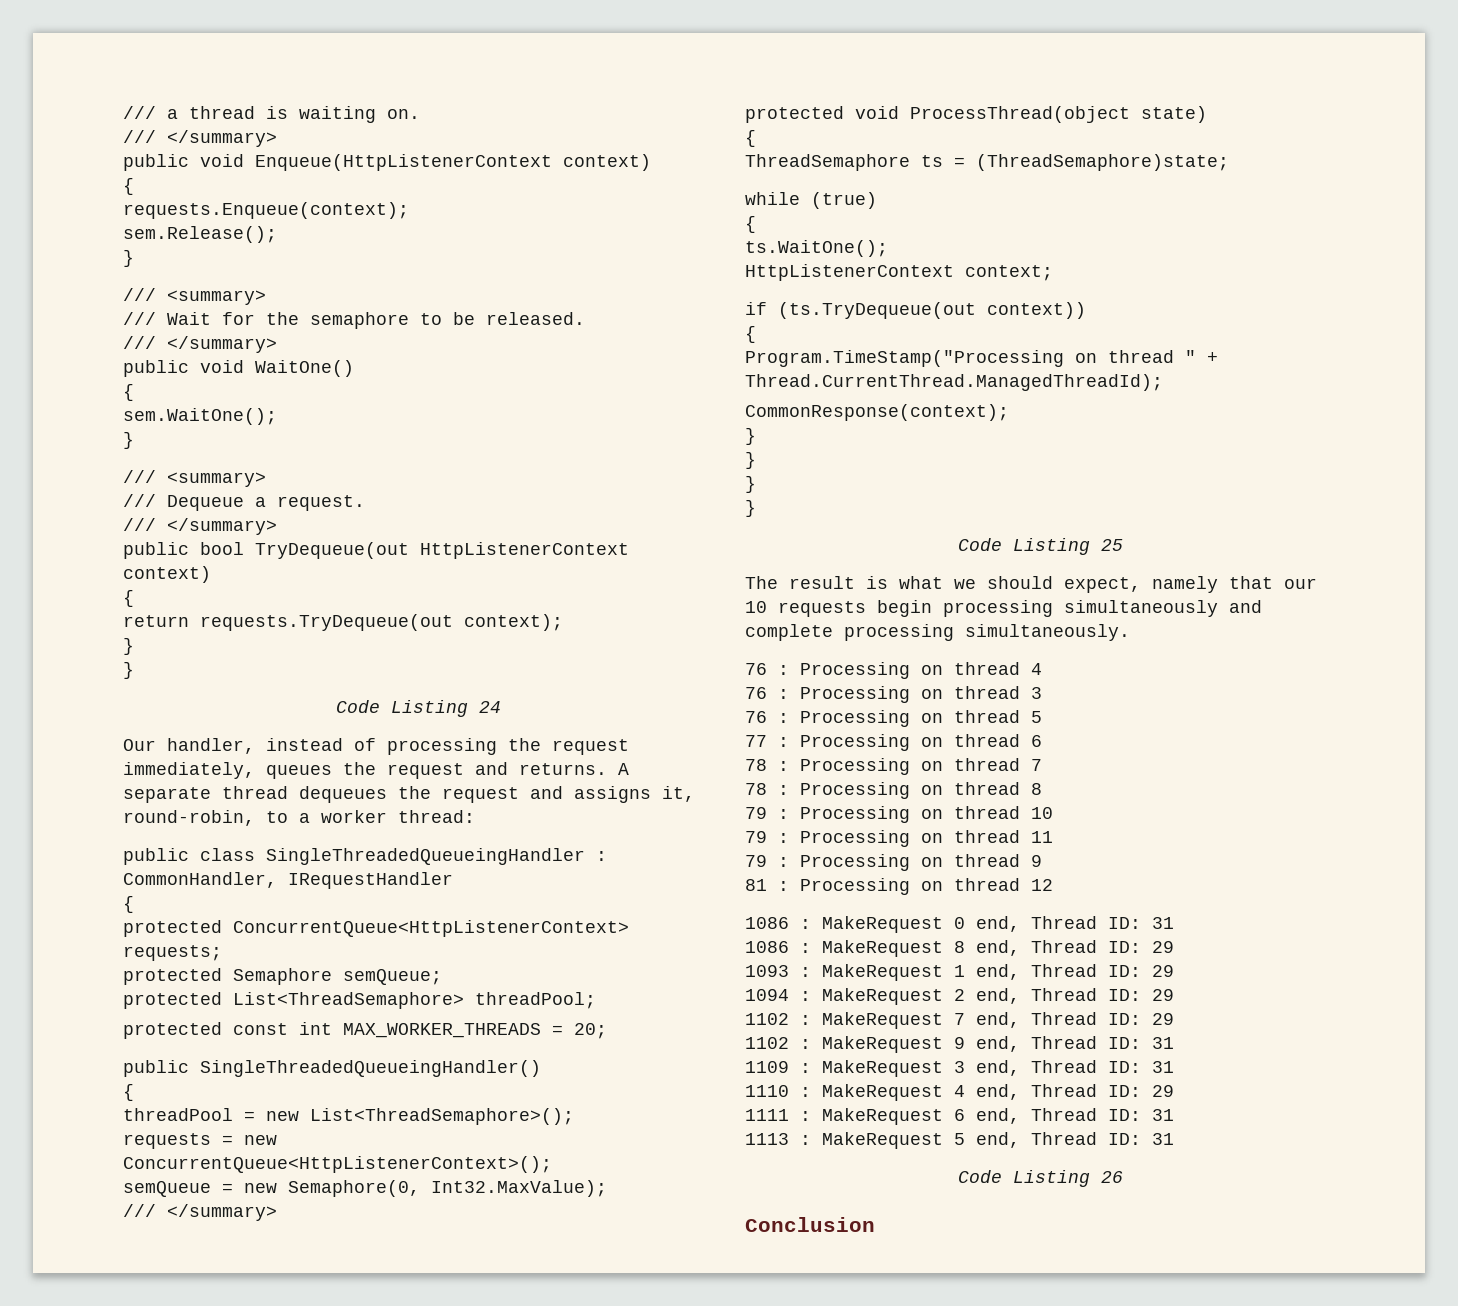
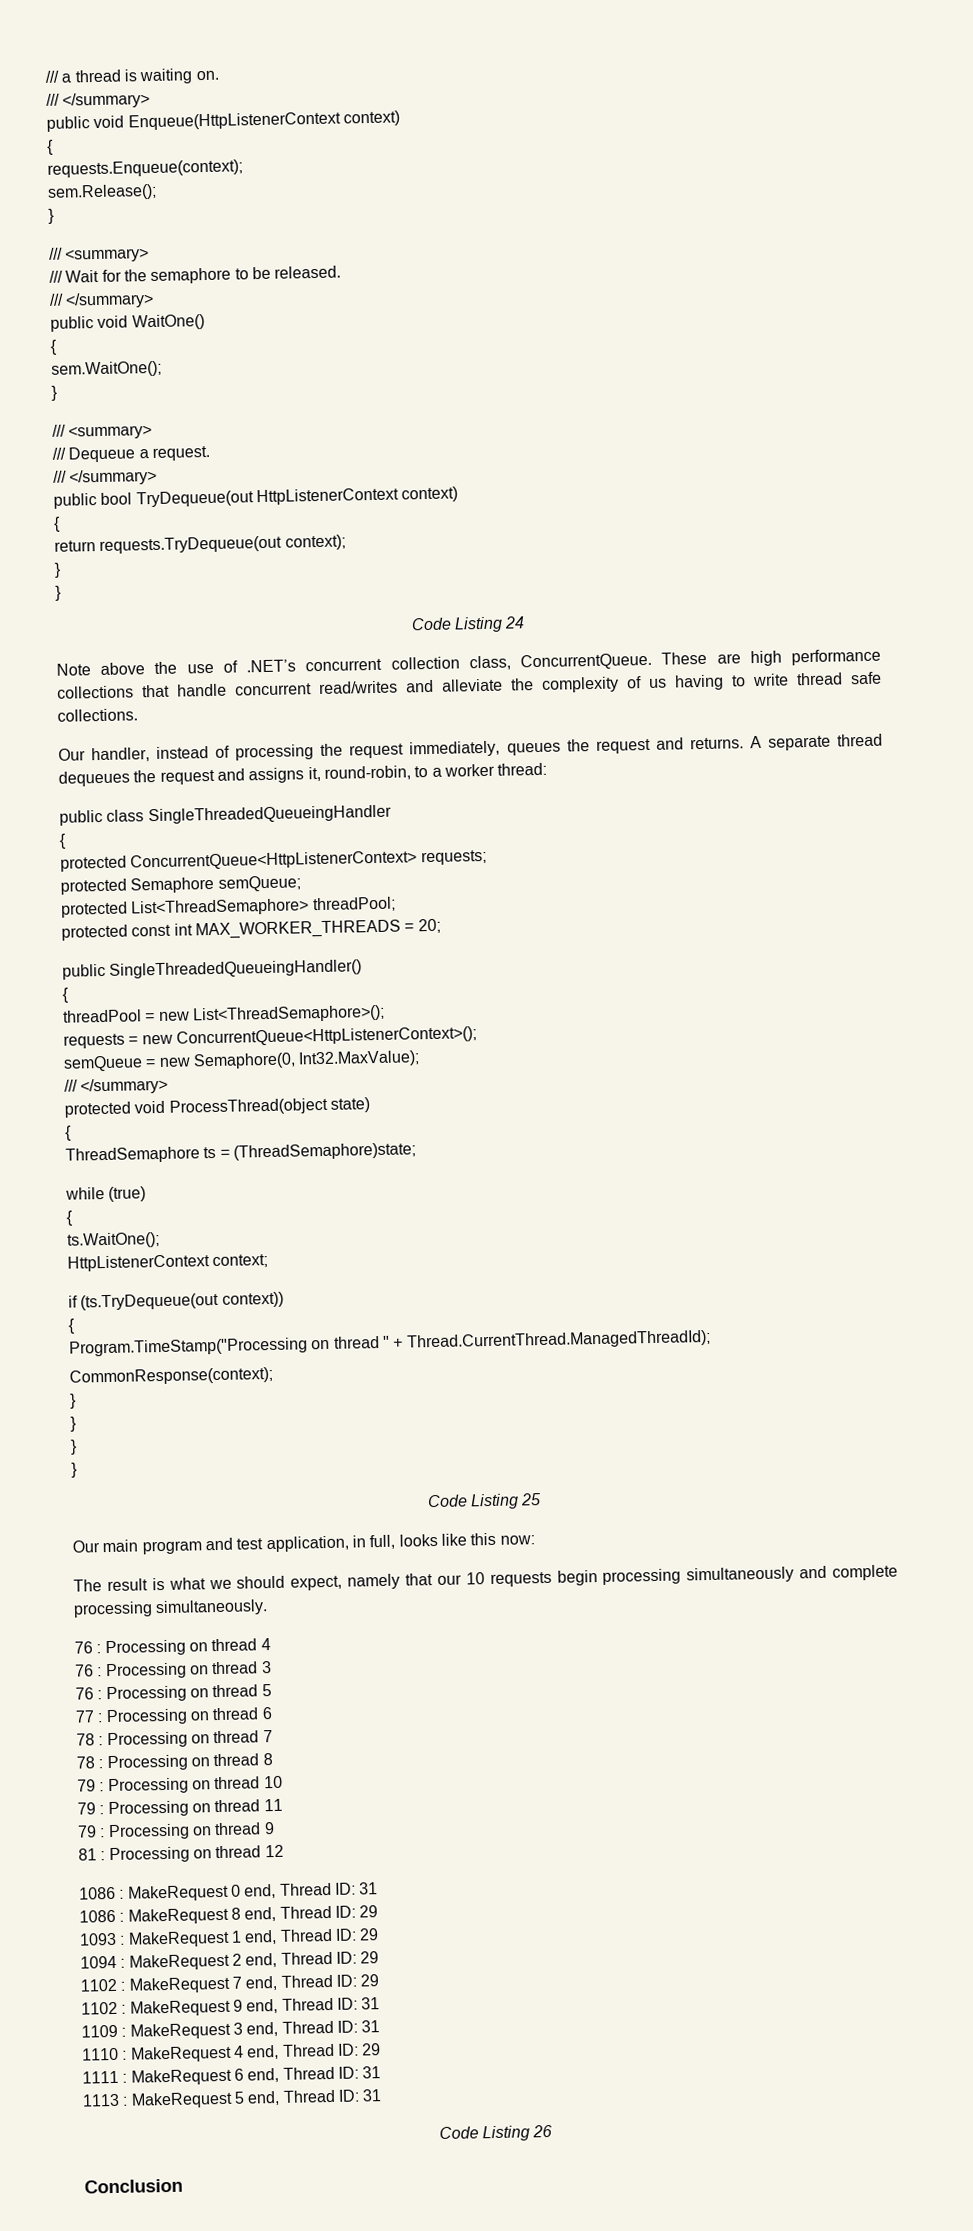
(501, 707) none -> [56,648,882,676] [57,671,882,699] [57,708,138,722] // Note above the use of .NET’s concurrent collection class, ConcurrentQueue. These are high performance collections that handle concurrent read/writes and alleviate the complexity of us having to write thread safe collections.
[596,851,607,861] [123,872,453,889] : CommonHandler, IRequestHandler -> (392, 814) none
(1123, 545) none -> [72,1532,535,1555] // Our main program and test application, in full, looks like this now:

